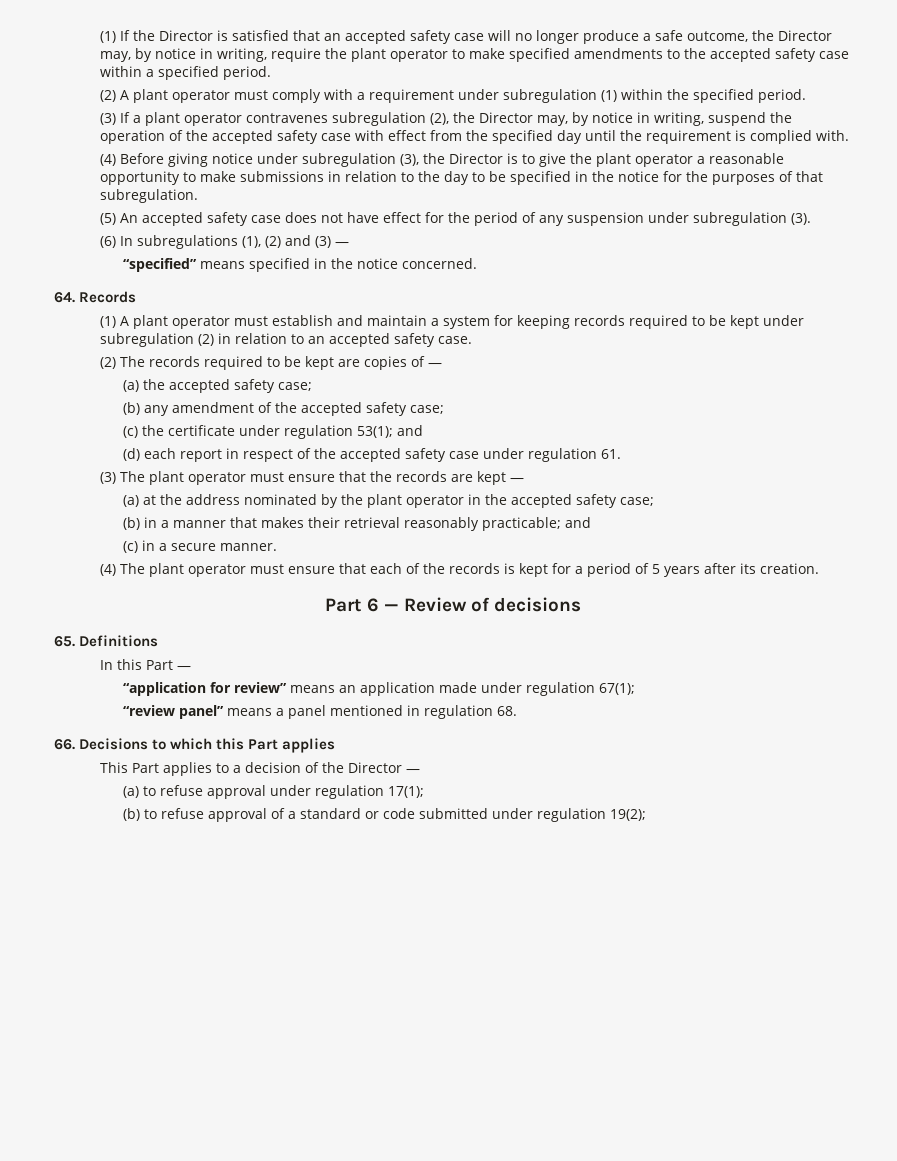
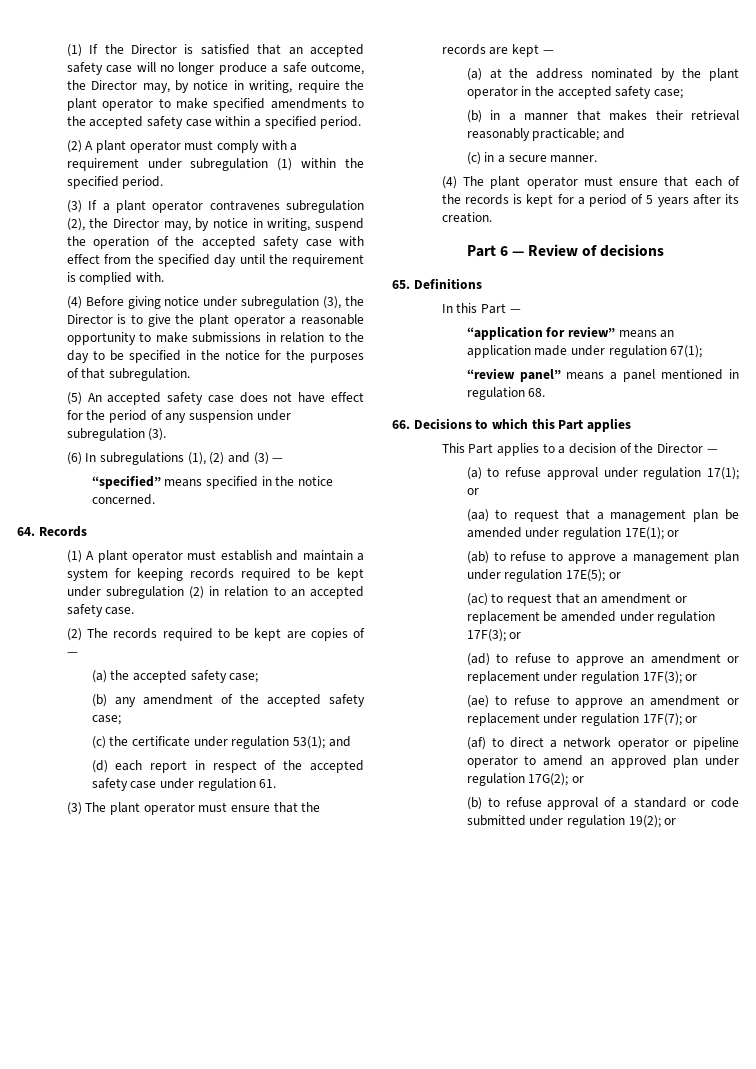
(424, 792) none -> [466,488,479,495] [466,509,739,522] [466,527,680,540] [466,551,739,564] [466,569,621,582] [466,593,687,606] [466,611,716,624] [466,629,522,642] [466,653,739,666] [466,671,698,684] [466,695,739,708] [466,713,698,726] [466,737,739,750] [466,755,739,768] [466,773,584,786] or // (aa) to request that a management plan be amended under regulation 17E(1); or // (ab) to refuse to approve a management plan under regulation 17E(5); or // (ac) to request that an amendment or replacement be amended under regulation 17F(3); or // (ad) to refuse to approve an amendment or replacement under regulation 17F(3); or // (ae) to refuse to approve an amendment or replacement under regulation 17F(7); or // (af) to direct a network operator or pipeline operator to amend an approved plan under regulation 17G(2); or
(646, 815) none -> [664,818,677,825] or

